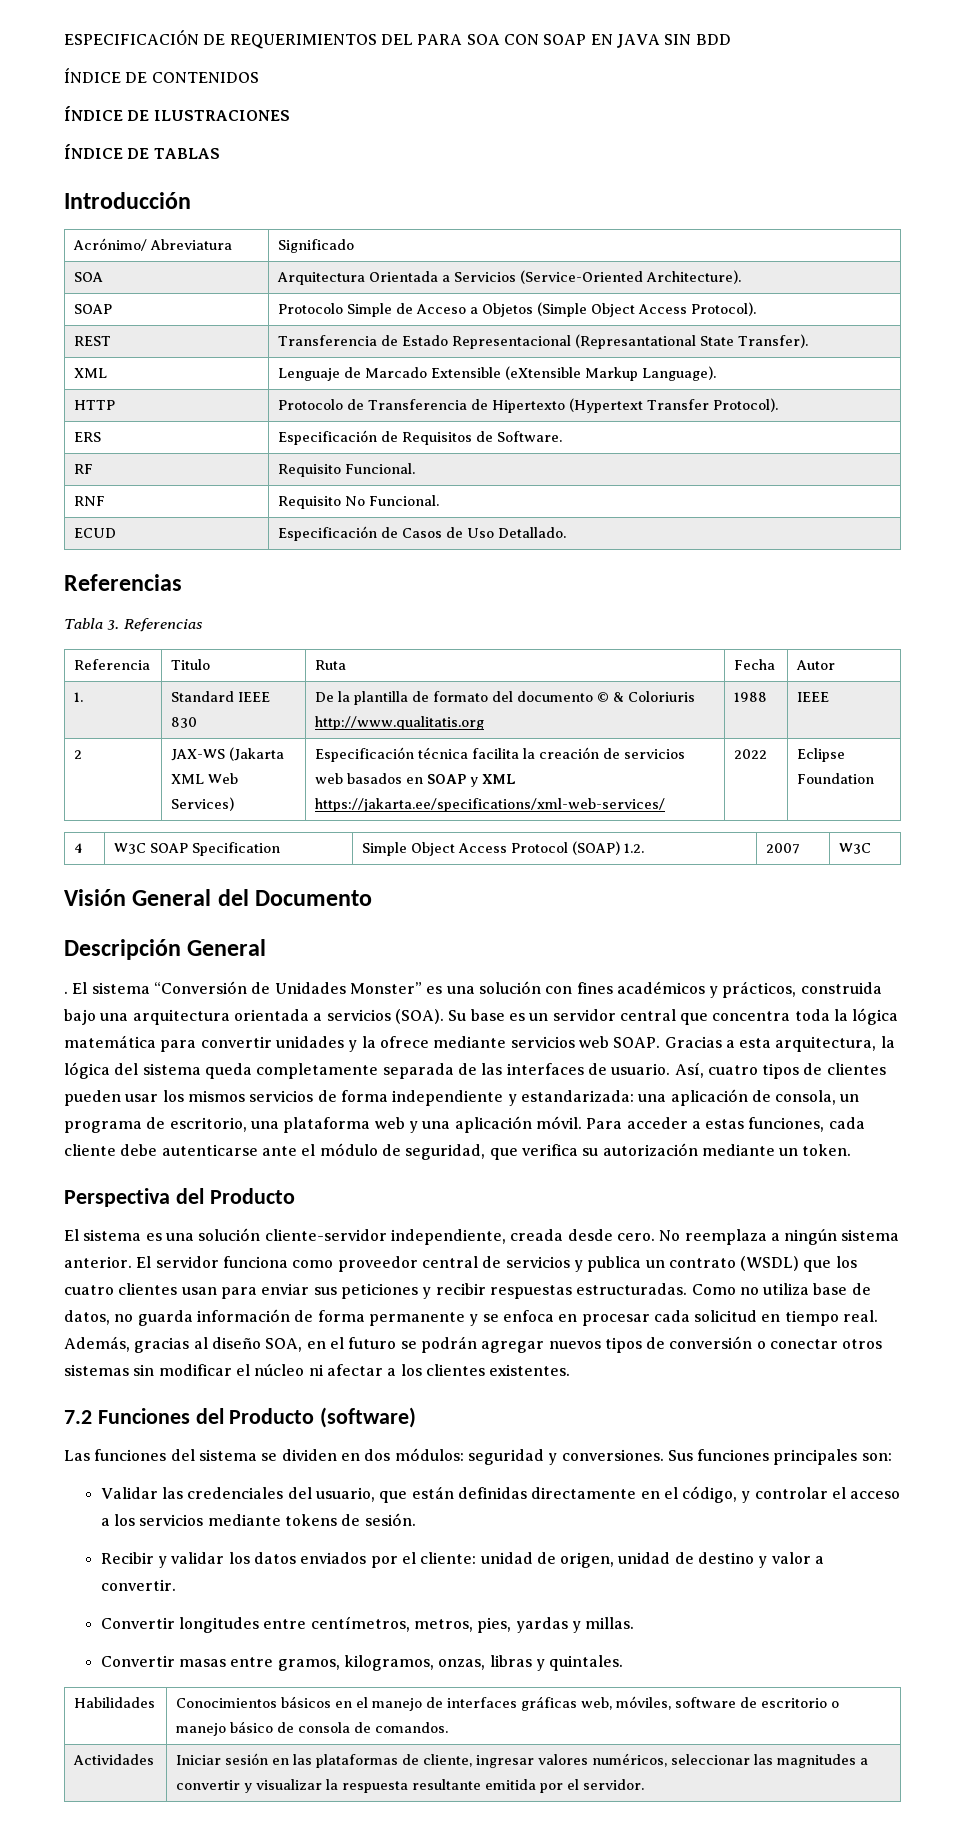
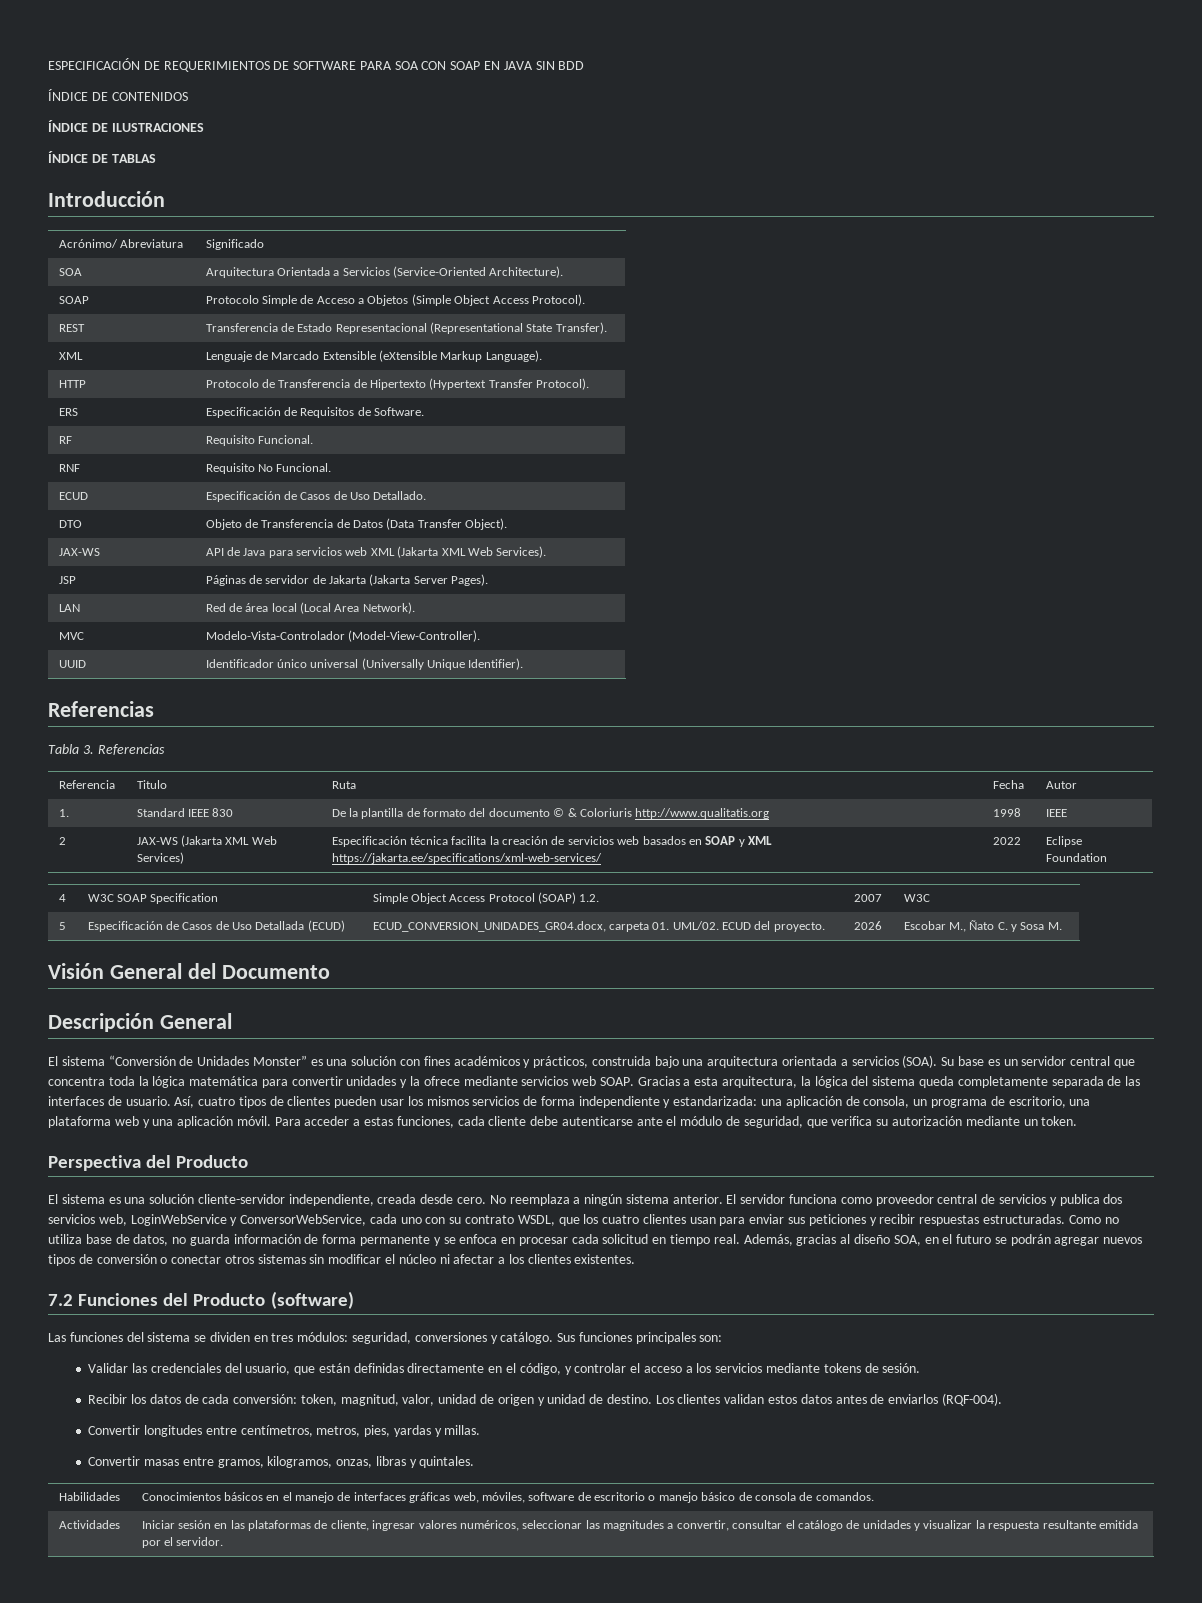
[380,34,413,45] DEL -> [273,61,357,70] DE SOFTWARE
[575,334,697,349] (Represantational -> [430,322,524,334] (Representational
(567, 532) none -> [58,520,82,528] [205,518,508,530] [58,548,100,556] [205,546,547,558] [58,576,76,584] [205,574,489,586] [58,604,80,612] [205,602,415,614] [58,632,84,640] [205,630,480,642] [58,660,86,668] [205,658,524,670] // DTO | Objeto de Transferencia de Datos (Data Transfer Object). // JAX-WS | API de Java para servicios web XML (Jakarta XML Web Services). // JSP | Páginas de servidor de Jakarta (Jakarta Server Pages). // LAN | Red de área local (Local Area Network). // MVC | Modelo-Vista-Controlador (Model-View-Controller). // UUID | Identificador único universal (Universally Unique Identifier).
[734,692,768,702] 1988 -> [992,808,1021,817] 1998
(872, 848) none -> [58,922,66,930] [87,920,345,932] [372,921,825,932] [853,921,882,930] [903,920,1062,932] // 5 | Especificación de Casos de Uso Detallada (ECUD) | ECUD_CONVERSION_UNIDADES_GR04.docx, carpeta 01. UML/02. ECUD del proyecto. | 2026 | Escobar M., Ñato C. y Sosa M.
[64,991,68,994] . -> (232, 1021) none
[645,1256,800,1271] un contrato (WSDL) -> [1103,1194,1123,1204] [48,1214,555,1226] dos servicios web, LoginWebService y ConversorWebService, cada uno con su contrato WSDL,
[364,1448,664,1465] dos módulos: seguridad y conversiones. -> [271,1332,554,1344] tres módulos: seguridad, conversiones y catálogo.
[157,1552,825,1568] [100,1579,176,1591] y validar los datos enviados por el cliente: unidad de origen, unidad de destino y valor a convertir. -> [130,1393,1002,1406] los datos de cada conversión: token, magnitud, valor, unidad de origen y unidad de destino. Los clientes validan estos datos antes de enviarlos (RQF-004).
[176,1780,241,1790] convertir -> [676,1520,911,1531] convertir, consultar el catálogo de unidades

